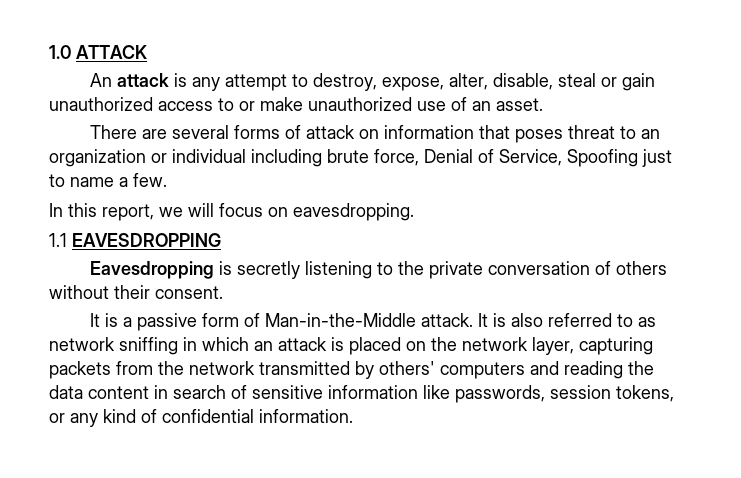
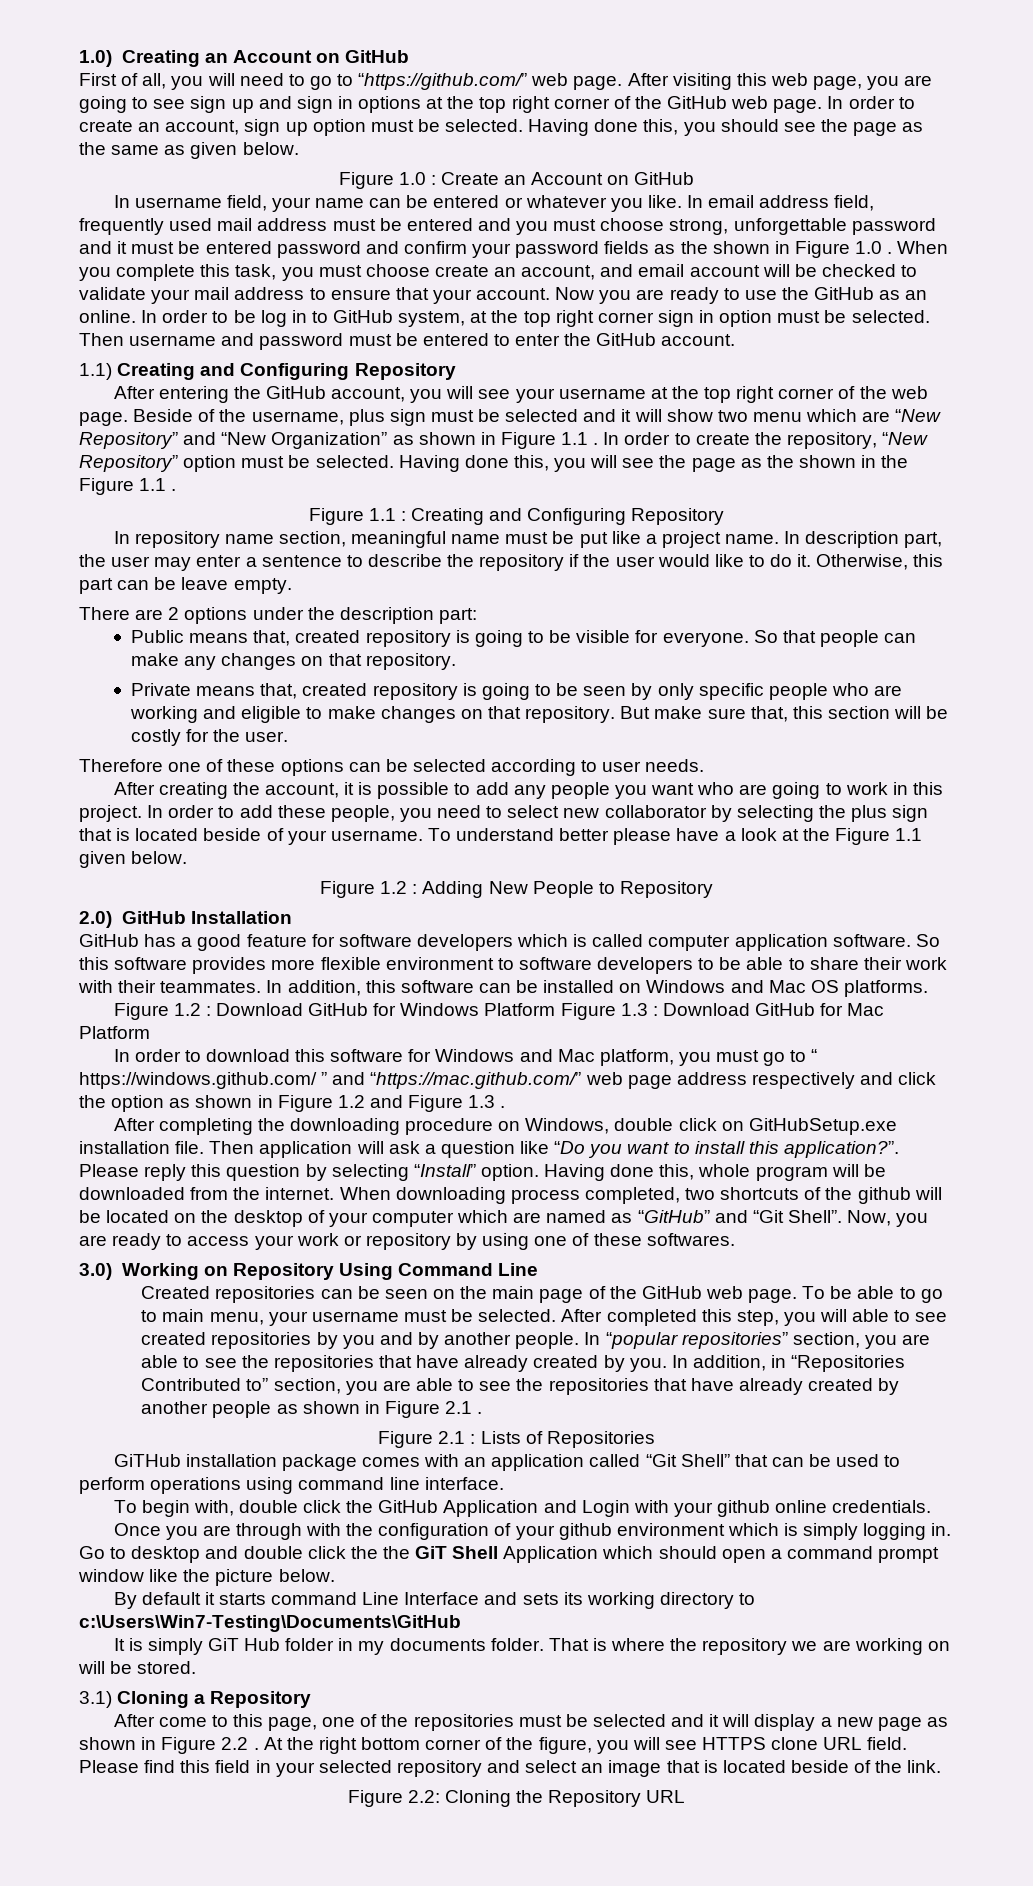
[49,45,147,59] [90,73,656,91] [49,97,543,111] [90,125,661,143] [49,149,672,167] [49,173,167,187] [49,203,414,221] [49,233,221,247] [90,261,668,279] [49,285,223,299] [90,313,657,331] [49,337,653,355] [49,361,654,379] [49,385,674,403] [49,409,353,427] 1.0 ATTACK // An attack is any attempt to destroy, expose, alter, disable, steal or gain unauthorized access to or make unauthorized use of an asset. // There are several forms of attack on information that poses threat to an organization or individual including brute force, Denial of Service, Spoofing just to name a few. // In this report, we will focus on eavesdropping. // 1.1 EAVESDROPPING // Eavesdropping is secretly listening to the private conversation of others without their consent. // It is a passive form of Man-in-the-Middle attack. It is also referred to as network sniffing in which an attack is placed on the network layer, capturing packets from the network transmitted by others' computers and reading the data content in search of sensitive information like passwords, session tokens, or any kind of confidential information. -> [79,50,410,67] [79,73,933,90] [79,96,915,113] [79,119,924,136] [79,142,299,159] [338,172,695,189] [113,195,875,212] [79,218,936,235] [79,241,949,258] [79,264,918,281] [79,287,928,304] [79,310,930,327] [79,333,736,350] [79,363,456,380] [113,386,928,403] [79,409,942,426] [79,432,929,449] [79,455,909,472] [79,478,177,495] [308,508,725,525] [113,531,943,548] [79,554,944,571] [79,577,292,594] [79,607,477,624] [131,630,917,647] [131,653,456,670] [131,683,903,700] [130,706,949,723] [131,729,289,746] [79,759,705,776] [113,782,944,799] [79,805,929,822] [79,828,923,845] [79,851,188,868] [320,881,713,898] [79,911,292,928] [79,934,940,951] [79,957,947,974] [78,980,928,997] [113,1003,885,1020] [79,1026,150,1039] [113,1049,818,1066] [79,1072,937,1089] [79,1095,506,1112] [113,1118,897,1135] [79,1141,899,1158] [79,1164,886,1181] [79,1187,942,1204] [79,1210,929,1227] [79,1233,735,1250] [79,1263,539,1280] [141,1286,943,1303] [141,1309,948,1326] [141,1332,931,1349] [141,1355,906,1372] [141,1378,900,1395] [141,1401,483,1418] [378,1431,655,1448] [113,1454,901,1471] [79,1477,504,1494] [113,1500,932,1517] [113,1523,952,1540] [79,1546,940,1563] [78,1569,335,1586] [113,1592,756,1609] [79,1615,461,1632] [113,1638,950,1655] [78,1661,197,1674] [79,1691,312,1708] [113,1714,949,1731] [79,1737,908,1754] [79,1760,942,1777] [347,1790,686,1807] 1.0) Creating an Account on GitHub // First of all, you will need to go to “https://github.com/” web page. After visiting this web page, you are going to see sign up and sign in options at the top right corner of the GitHub web page. In order to create an account, sign up option must be selected. Having done this, you should see the page as the same as given below. // Figure 1.0 : Create an Account on GitHub // In username field, your name can be entered or whatever you like. In email address field, frequently used mail address must be entered and you must choose strong, unforgettable password and it must be entered password and confirm your password fields as the shown in Figure 1.0 . When you complete this task, you must choose create an account, and email account will be checked to validate your mail address to ensure that your account. Now you are ready to use the GitHub as an online. In order to be log in to GitHub system, at the top right corner sign in option must be selected. Then username and password must be entered to enter the GitHub account. // 1.1) Creating and Configuring Repository // After entering the GitHub account, you will see your username at the top right corner of the web page. Beside of the username, plus sign must be selected and it will show two menu which are “New Repository” and “New Organization” as shown in Figure 1.1 . In order to create the repository, “New Repository” option must be selected. Having done this, you will see the page as the shown in the Figure 1.1 . // Figure 1.1 : Creating and Configuring Repository // In repository name section, meaningful name must be put like a project name. In description part, the user may enter a sentence to describe the repository if the user would like to do it. Otherwise, this part can be leave empty. // There are 2 options under the description part: // Public means that, created repository is going to be visible for everyone. So that people can make any changes on that repository. // Private means that, created repository is going to be seen by only specific people who are working and eligible to make changes on that repository. But make sure that, this section will be costly for the user. // Therefore one of these options can be selected according to user needs. // After creating the account, it is possible to add any people you want who are going to work in this project. In order to add these people, you need to select new collaborator by selecting the plus sign that is located beside of your username. To understand better please have a look at the Figure 1.1 given below. // Figure 1.2 : Adding New People to Repository // 2.0) GitHub Installation // GitHub has a good feature for software developers which is called computer application software. So this software provides more flexible environment to software developers to be able to share their work with their teammates. In addition, this software can be installed on Windows and Mac OS platforms. // Figure 1.2 : Download GitHub for Windows Platform Figure 1.3 : Download GitHub for Mac Platform // In order to download this software for Windows and Mac platform, you must go to “ https://windows.github.com/ ” and “https://mac.github.com/” web page address respectively and click the option as shown in Figure 1.2 and Figure 1.3 . // After completing the downloading procedure on Windows, double click on GitHubSetup.exe installation file. Then application will ask a question like “Do you want to install this application?”. Please reply this question by selecting “Install” option. Having done this, whole program will be downloaded from the internet. When downloading process completed, two shortcuts of the github will be located on the desktop of your computer which are named as “GitHub” and “Git Shell”. Now, you are ready to access your work or repository by using one of these softwares. // 3.0) Working on Repository Using Command Line // Created repositories can be seen on the main page of the GitHub web page. To be able to go to main menu, your username must be selected. After completed this step, you will able to see created repositories by you and by another people. In “popular repositories” section, you are able to see the repositories that have already created by you. In addition, in “Repositories Contributed to” section, you are able to see the repositories that have already created by another people as shown in Figure 2.1 . // Figure 2.1 : Lists of Repositories // GiTHub installation package comes with an application called “Git Shell” that can be used to perform operations using command line interface. // To begin with, double click the GitHub Application and Login with your github online credentials. // Once you are through with the configuration of your github environment which is simply logging in. Go to desktop and double click the the GiT Shell Application which should open a command prompt window like the picture below. // By default it starts command Line Interface and sets its working directory to c:\Users\Win7-Testing\Documents\GitHub // It is simply GiT Hub folder in my documents folder. That is where the repository we are working on will be stored. // 3.1) Cloning a Repository // After come to this page, one of the repositories must be selected and it will display a new page as shown in Figure 2.2 . At the right bottom corner of the figure, you will see HTTPS clone URL field. Please find this field in your selected repository and select an image that is located beside of the link. // Figure 2.2: Cloning the Repository URL

